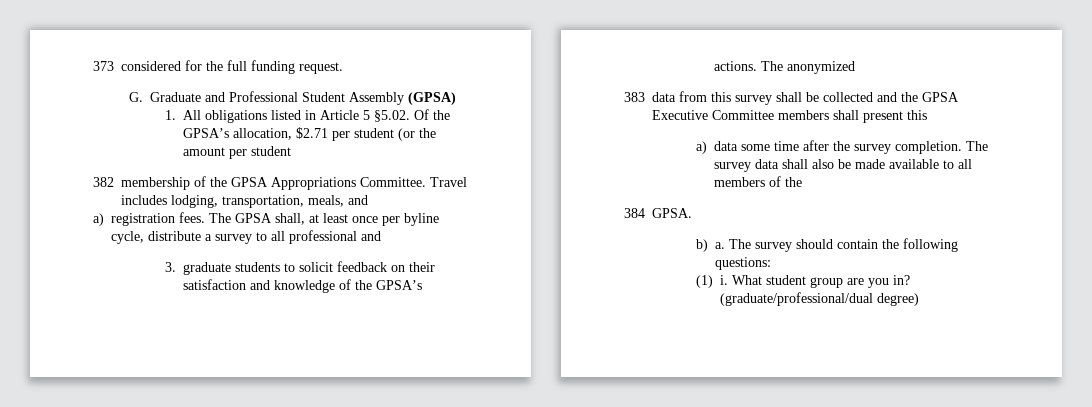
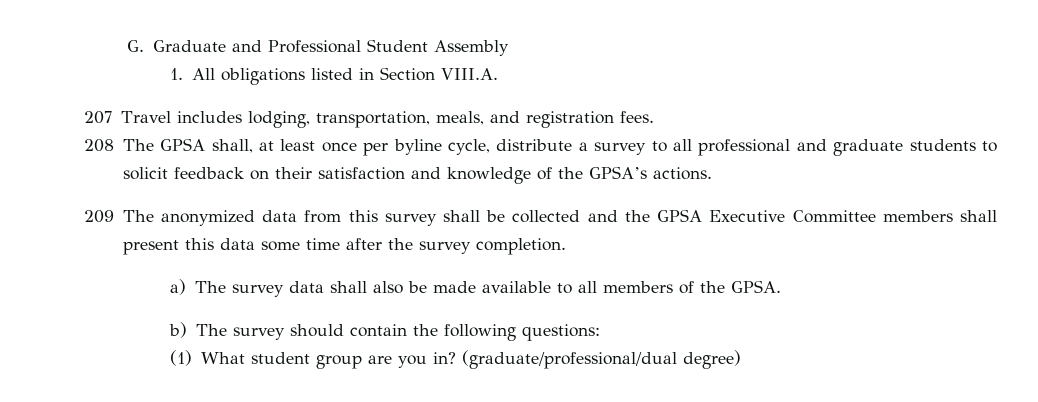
[93,60,343,74] 373 considered for the full funding request. // -> (127, 46) none
[407,92,456,105] (GPSA) -> (509, 48) none
[319,109,450,122] [182,127,436,141] [182,146,291,159] [93,176,426,190] Article 5 §5.02. Of the GPSA’s allocation, $2.71 per student (or the amount per student // 382 membership of the GPSA Appropriations Committee. -> [380,67,499,81] [84,111,112,124] Section VIII.A. // 207
[93,212,205,226] // a) registration fees. -> [525,111,654,128] [84,139,114,152] registration fees. // 208
[164,262,176,272] // 3. -> (827, 145) none
(757, 66) none -> [84,210,114,223] // 209
[624,92,645,102] // 383 -> (255, 218) none
[695,141,707,154] // a) -> (214, 244) none
(962, 147) none -> [170,279,187,295] // a)
[624,208,645,218] // 384 -> (726, 287) none
[714,242,725,249] a. -> (188, 330) none
[719,275,728,285] i. -> (193, 358) none

